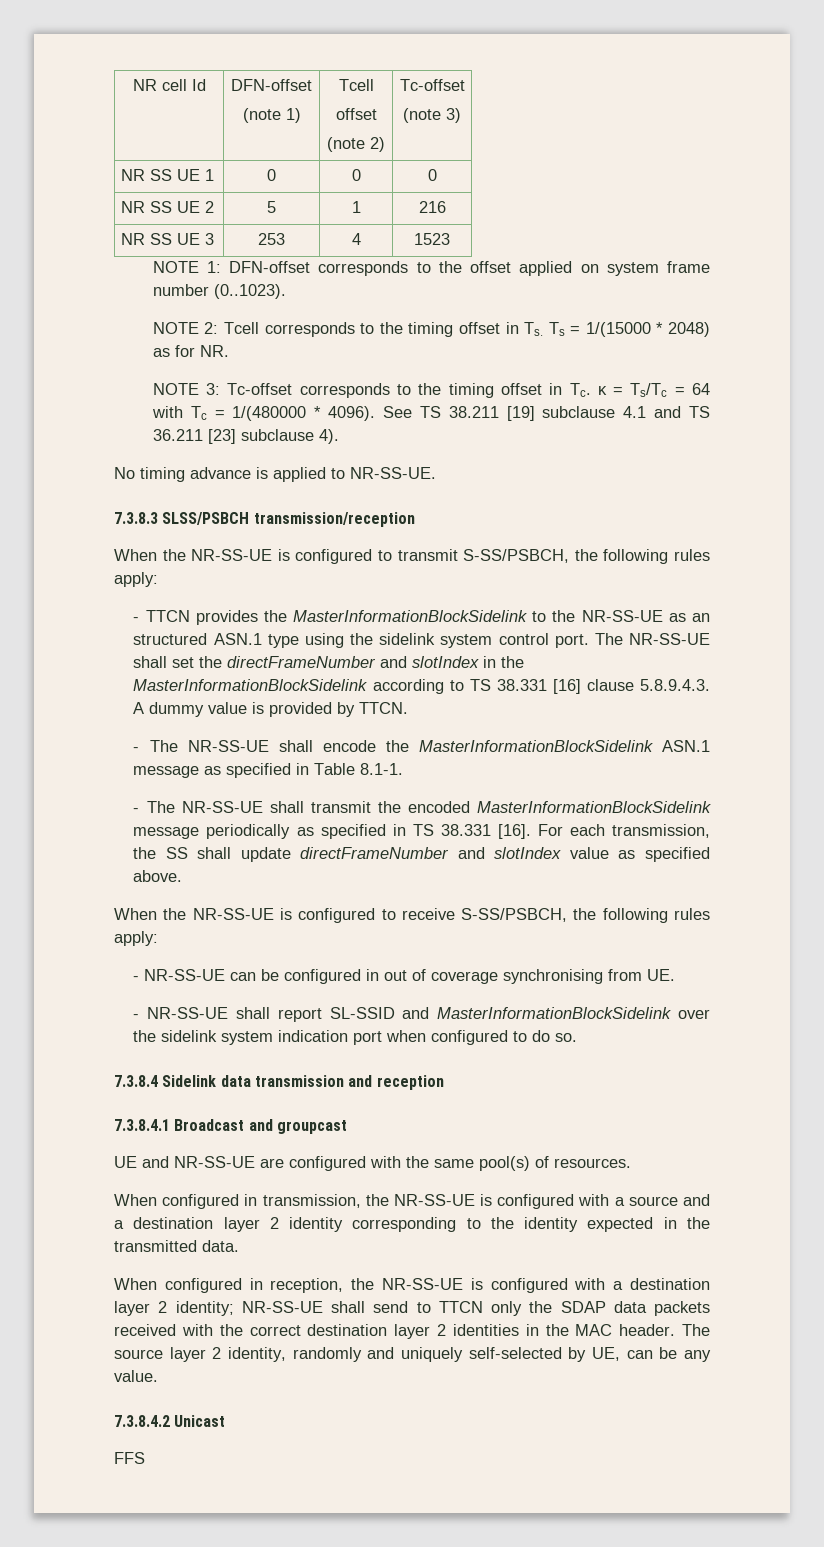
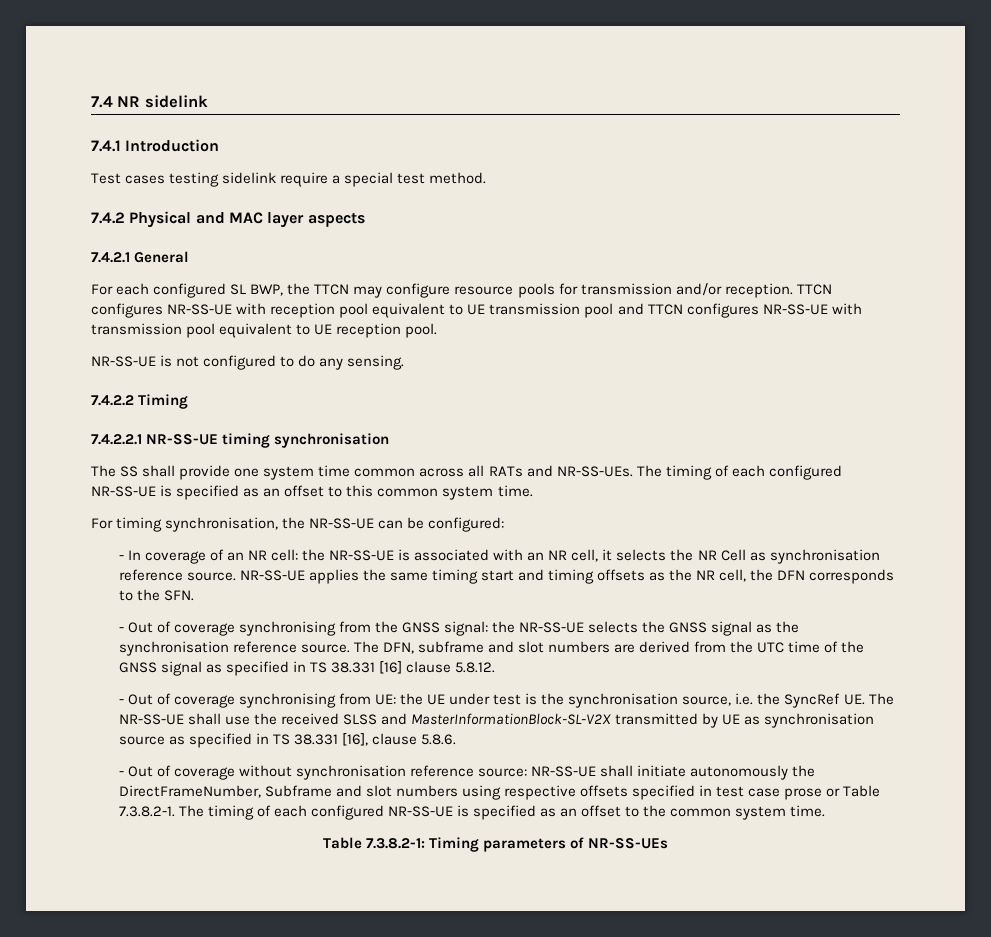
[132,79,206,91] [231,79,312,91] [242,108,301,123] [338,79,374,91] [335,108,377,120] [327,137,385,152] [399,79,465,91] [403,108,461,123] [120,169,214,181] [267,169,276,181] [351,169,361,181] [427,169,437,181] [120,201,214,213] [267,201,276,213] [351,201,361,213] [418,201,446,213] [120,233,214,245] [258,233,285,245] [351,233,361,245] [414,233,450,245] [152,261,711,276] [152,284,286,299] [152,322,710,337] [152,345,229,357] [152,383,710,398] [151,406,710,421] [152,429,339,444] [114,467,436,482] [114,512,415,527] [114,549,711,564] [114,572,158,587] [133,610,710,625] [133,633,711,648] [133,656,525,668] [133,679,710,694] [133,702,409,717] [133,740,710,752] [133,763,404,778] [133,801,711,813] [133,824,710,839] [133,847,710,862] [133,870,183,882] [114,908,710,923] [114,931,158,946] [133,969,676,984] [133,1007,710,1022] [133,1030,578,1045] [114,1075,444,1090] [114,1119,347,1134] [114,1156,631,1171] [114,1194,710,1209] [114,1217,710,1232] [114,1240,239,1252] [114,1278,711,1293] [114,1301,710,1316] [114,1324,710,1339] [114,1347,711,1362] [114,1370,158,1382] [114,1415,226,1427] [114,1452,145,1464] NR cell Id | DFN-offset // (note 1) | Tcell // offset // (note 2) | Tc-offset // (note 3) // NR SS UE 1 | 0 | 0 | 0 // NR SS UE 2 | 5 | 1 | 216 // NR SS UE 3 | 253 | 4 | 1523 // NOTE 1: DFN-offset corresponds to the offset applied on system frame number (0..1023). // NOTE 2: Tcell corresponds to the timing offset in Ts. Ts = 1/(15000 * 2048) as for NR. // NOTE 3: Tc-offset corresponds to the timing offset in Tc. κ = Ts/Tc = 64 with Tc = 1/(480000 * 4096). See TS 38.211 [19] subclause 4.1 and TS 36.211 [23] subclause 4). // No timing advance is applied to NR-SS-UE. // 7.3.8.3 SLSS/PSBCH transmission/reception // When the NR-SS-UE is configured to transmit S-SS/PSBCH, the following rules apply: // - TTCN provides the MasterInformationBlockSidelink to the NR-SS-UE as an structured ASN.1 type using the sidelink system control port. The NR-SS-UE shall set the directFrameNumber and slotIndex in the MasterInformationBlockSidelink according to TS 38.331 [16] clause 5.8.9.4.3. A dummy value is provided by TTCN. // - The NR-SS-UE shall encode the MasterInformationBlockSidelink ASN.1 message as specified in Table 8.1-1. // - The NR-SS-UE shall transmit the encoded MasterInformationBlockSidelink message periodically as specified in TS 38.331 [16]. For each transmission, the SS shall update directFrameNumber and slotIndex value as specified above. // When the NR-SS-UE is configured to receive S-SS/PSBCH, the following rules apply: // - NR-SS-UE can be configured in out of coverage synchronising from UE. // - NR-SS-UE shall report SL-SSID and MasterInformationBlockSidelink over the sidelink system indication port when configured to do so. // 7.3.8.4 Sidelink data transmission and reception // 7.3.8.4.1 Broadcast and groupcast // UE and NR-SS-UE are configured with the same pool(s) of resources. // When configured in transmission, the NR-SS-UE is configured with a source and a destination layer 2 identity corresponding to the identity expected in the transmitted data. // When configured in reception, the NR-SS-UE is configured with a destination layer 2 identity; NR-SS-UE shall send to TTCN only the SDAP data packets received with the correct destination layer 2 identities in the MAC header. The source layer 2 identity, randomly and uniquely self-selected by UE, can be any value. // 7.3.8.4.2 Unicast // FFS -> [91,95,208,108] [91,139,220,152] [91,172,487,187] [91,211,365,228] [91,251,190,263] [91,283,832,298] [91,303,862,318] [91,323,438,338] [91,355,405,370] [91,394,189,409] [91,433,390,448] [91,465,842,480] [91,485,533,500] [91,517,505,532] [118,549,880,564] [118,569,895,584] [118,589,194,601] [118,621,800,636] [118,641,865,656] [118,661,496,676] [118,693,894,708] [118,713,875,728] [118,733,457,748] [118,765,816,780] [118,785,881,800] [118,805,826,820] [322,837,669,852] 7.4 NR sidelink // 7.4.1 Introduction // Test cases testing sidelink require a special test method. // 7.4.2 Physical and MAC layer aspects // 7.4.2.1 General // For each configured SL BWP, the TTCN may configure resource pools for transmission and/or reception. TTCN configures NR-SS-UE with reception pool equivalent to UE transmission pool and TTCN configures NR-SS-UE with transmission pool equivalent to UE reception pool. // NR-SS-UE is not configured to do any sensing. // 7.4.2.2 Timing // 7.4.2.2.1 NR-SS-UE timing synchronisation // The SS shall provide one system time common across all RATs and NR-SS-UEs. The timing of each configured NR-SS-UE is specified as an offset to this common system time. // For timing synchronisation, the NR-SS-UE can be configured: // - In coverage of an NR cell: the NR-SS-UE is associated with an NR cell, it selects the NR Cell as synchronisation reference source. NR-SS-UE applies the same timing start and timing offsets as the NR cell, the DFN corresponds to the SFN. // - Out of coverage synchronising from the GNSS signal: the NR-SS-UE selects the GNSS signal as the synchronisation reference source. The DFN, subframe and slot numbers are derived from the UTC time of the GNSS signal as specified in TS 38.331 [16] clause 5.8.12. // - Out of coverage synchronising from UE: the UE under test is the synchronisation source, i.e. the SyncRef UE. The NR-SS-UE shall use the received SLSS and MasterInformationBlock-SL-V2X transmitted by UE as synchronisation source as specified in TS 38.331 [16], clause 5.8.6. // - Out of coverage without synchronisation reference source: NR-SS-UE shall initiate autonomously the DirectFrameNumber, Subframe and slot numbers using respective offsets specified in test case prose or Table 7.3.8.2-1. The timing of each configured NR-SS-UE is specified as an offset to the common system time. // Table 7.3.8.2-1: Timing parameters of NR-SS-UEs

